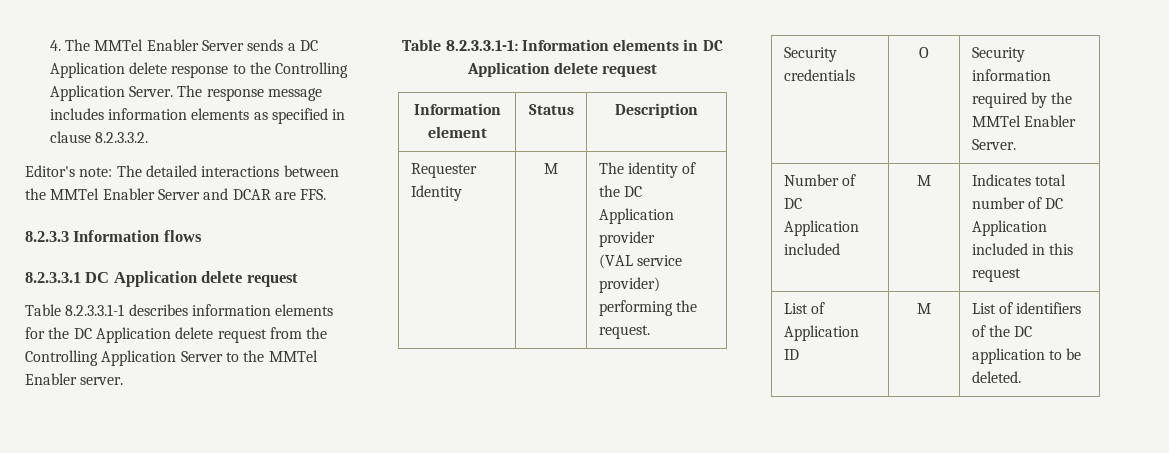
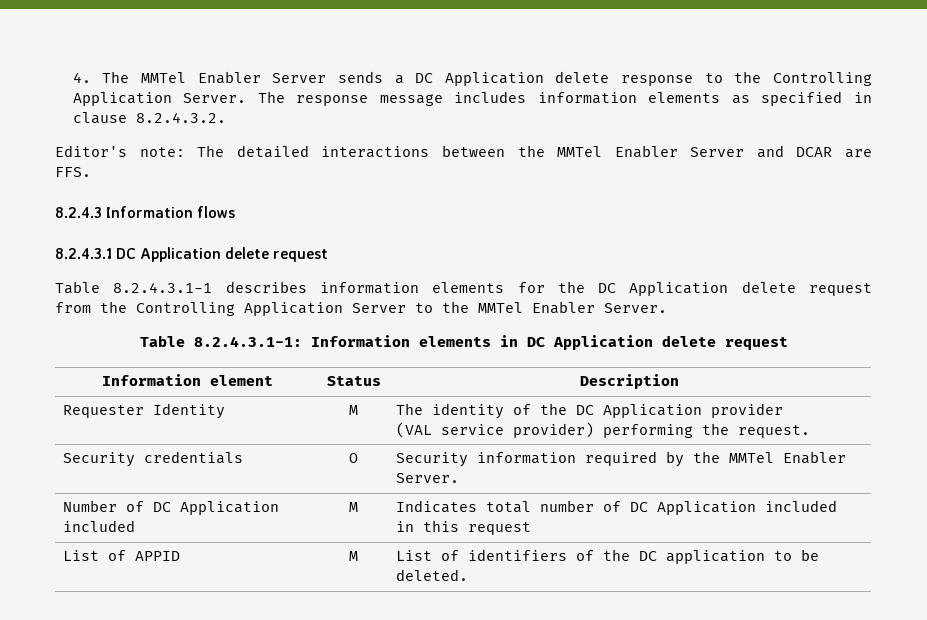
[94,132,148,143] 8.2.3.3.2. -> [135,112,226,123] 8.2.4.3.2.
[25,231,69,242] 8.2.3.3 -> [55,207,102,218] 8.2.4.3
[25,272,81,283] 8.2.3.3.1 -> [55,248,112,259] 8.2.4.3.1
[65,304,125,316] 8.2.3.3.1-1 -> [113,282,213,293] 8.2.4.3.1-1
[80,377,124,385] [402,39,518,51] server. // Table 8.2.3.3.1-1: -> [604,303,667,313] [139,335,302,347] Server. // Table 8.2.4.3.1-1:
[783,325,859,341] [783,349,799,360] Application ID -> [134,551,180,561] APPID

